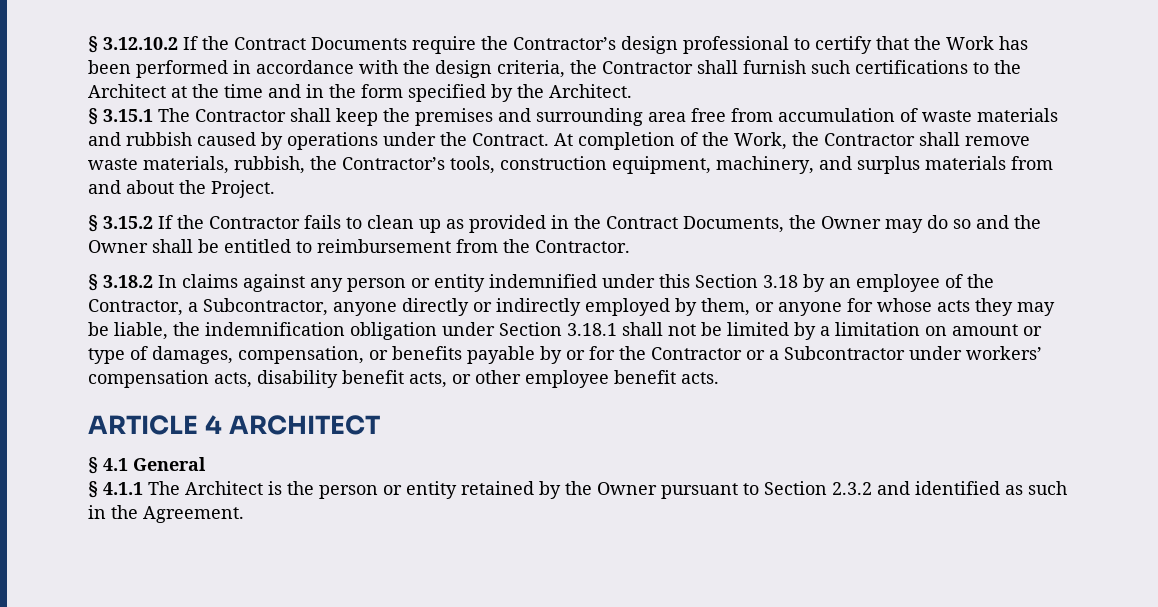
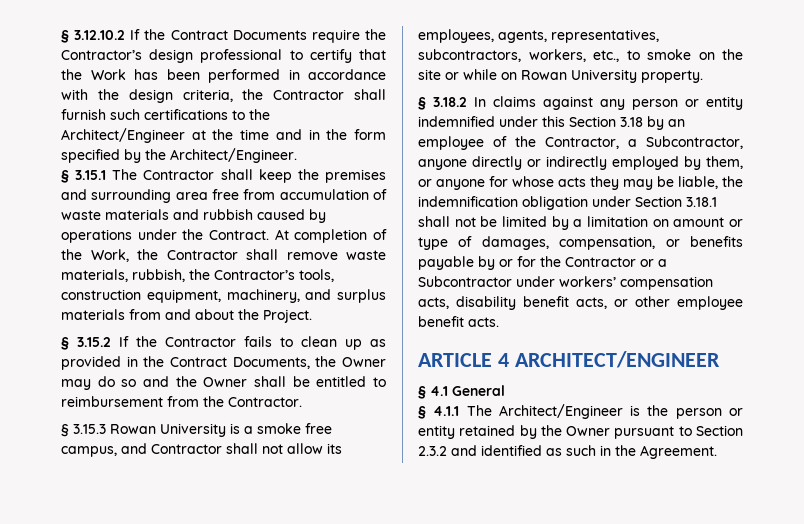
[88,84,166,98] Architect -> [61,128,185,143] Architect/Engineer
[549,84,632,98] Architect. -> [170,148,297,163] Architect/Engineer.
(630, 246) none -> [61,423,332,437] [61,443,342,457] [418,29,659,43] [418,49,743,62] [418,69,703,83] // § 3.15.3 Rowan University is a smoke free campus, and Contractor shall not allow its employees, agents, representatives, subcontractors, workers, etc., to smoke on the site or while on Rowan University property.
[228,415,380,435] ARCHITECT -> [514,351,720,368] ARCHITECT/ENGINEER
[185,481,263,495] Architect -> [498,404,623,419] Architect/Engineer

